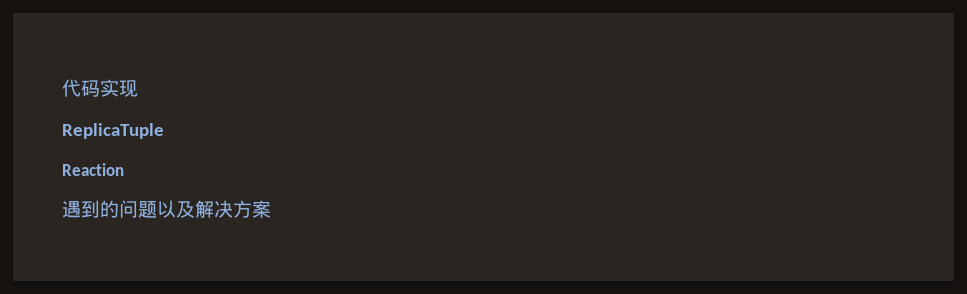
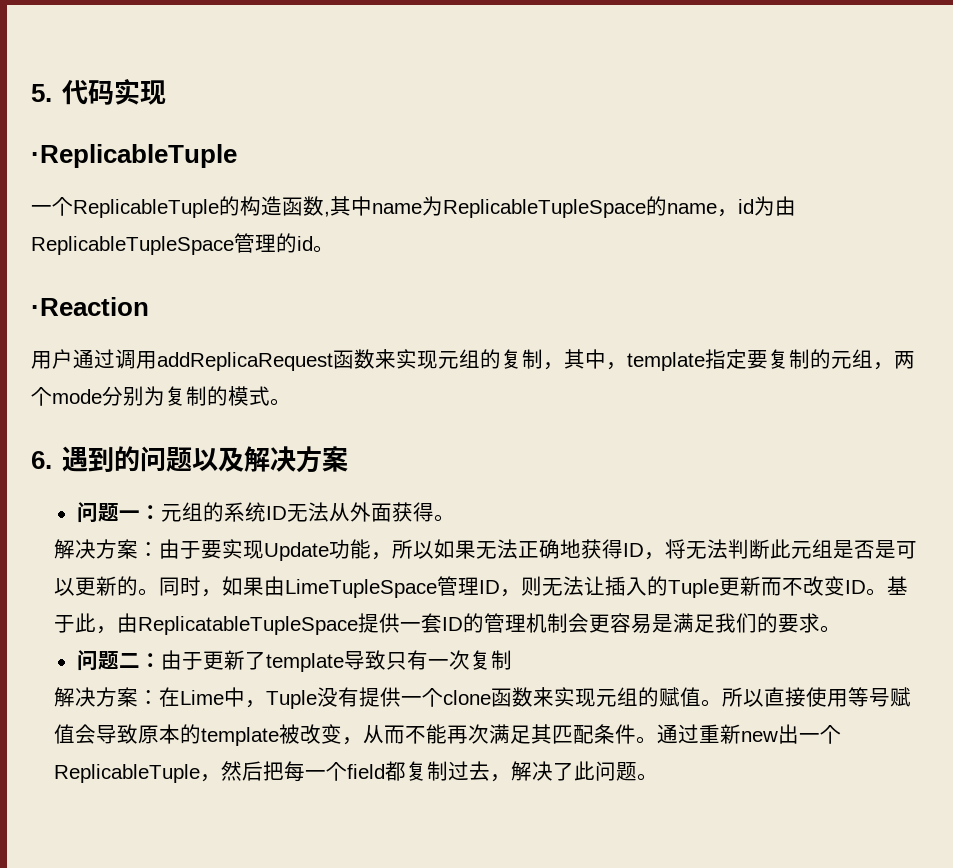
(62, 88) none -> [31,84,52,102] 5.
[62,123,164,139] [62,163,124,176] ReplicaTuple // Reaction // -> [31,144,237,168] [31,196,796,218] [31,233,334,255] [31,297,149,316] [31,349,915,371] [31,386,291,406] [31,451,52,469] ·ReplicableTuple // 一个ReplicableTuple的构造函数,其中name为ReplicableTupleSpace的name，id为由ReplicableTupleSpace管理的id。 // ·Reaction // 用户通过调用addReplicaRequest函数来实现元组的复制，其中，template指定要复制的元组，两个mode分别为复制的模式。 // 6.
(271, 209) none -> [76,502,455,523] [54,539,918,561] [54,576,909,598] [54,613,842,635] [76,650,512,672] [54,687,912,709] [54,724,842,746] [54,761,659,783] // 问题一：元组的系统ID无法从外面获得。 // 解决方案：由于要实现Update功能，所以如果无法正确地获得ID，将无法判断此元组是否是可以更新的。同时，如果由LimeTupleSpace管理ID，则无法让插入的Tuple更新而不改变ID。基于此，由ReplicatableTupleSpace提供一套ID的管理机制会更容易是满足我们的要求。 // 问题二：由于更新了template导致只有一次复制 // 解决方案：在Lime中，Tuple没有提供一个clone函数来实现元组的赋值。所以直接使用等号赋值会导致原本的template被改变，从而不能再次满足其匹配条件。通过重新new出一个ReplicableTuple，然后把每一个field都复制过去，解决了此问题。

